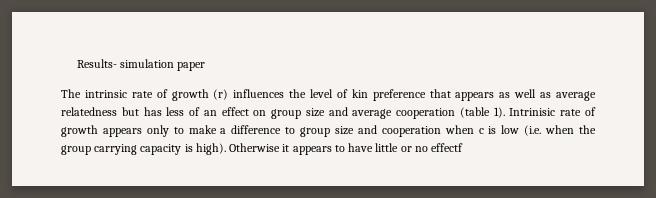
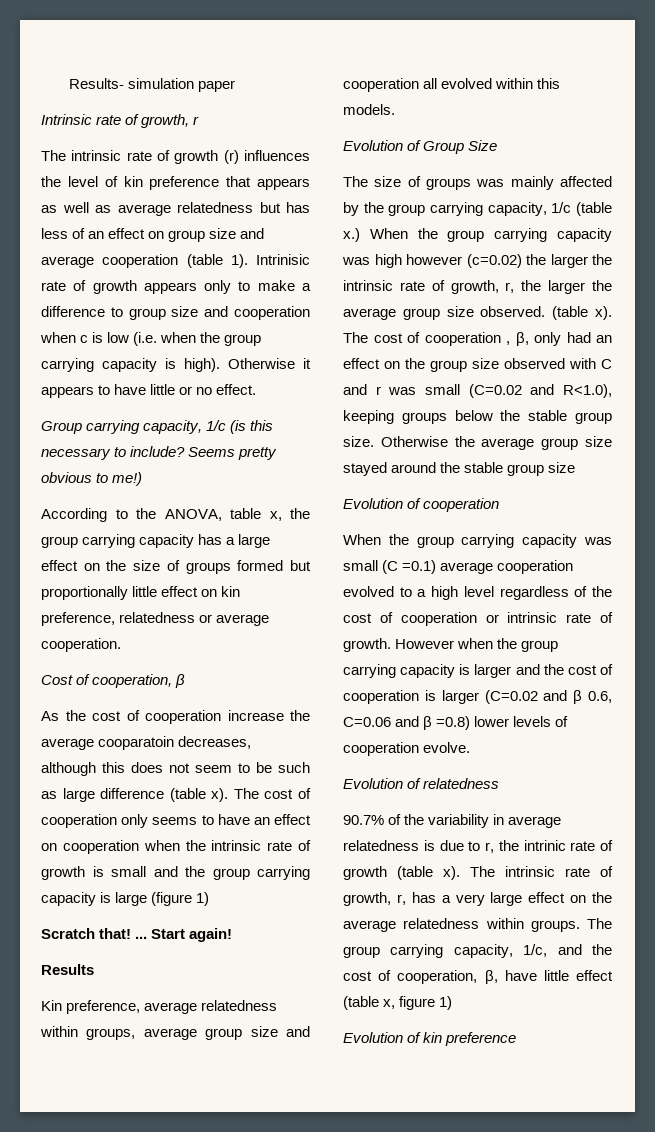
(206, 66) none -> [41,114,200,128] // Intrinsic rate of growth, r
[431,143,464,152] effectf -> [216,384,257,395] [41,420,274,434] [41,446,278,460] [41,472,143,486] [41,508,310,522] [41,534,271,548] [41,560,311,574] [41,586,241,600] [41,612,270,626] [41,638,121,652] [41,674,186,688] [41,710,310,724] [41,736,252,750] [41,762,310,776] [41,788,312,802] [41,814,311,828] [41,840,311,854] [41,866,310,880] [41,892,210,906] [41,928,233,942] [41,964,94,975] [41,1000,278,1014] [40,1026,310,1040] [343,78,561,92] [343,104,395,115] [343,140,498,154] [343,176,612,190] [343,202,612,216] [343,228,612,242] [342,254,612,268] [343,280,612,294] [343,306,612,320] [343,332,612,346] [343,358,612,372] [343,384,612,398] [343,410,612,424] [343,436,612,450] [343,462,576,476] [343,498,500,512] [343,534,612,548] [343,560,574,574] [343,586,612,600] [343,612,613,626] [343,638,559,652] [343,664,613,678] [343,690,612,704] [343,716,569,730] [343,742,471,756] [343,778,500,789] [343,814,562,828] [343,840,613,853] [343,866,613,880] [343,892,612,906] [343,918,612,932] [343,944,612,958] [343,970,613,984] [343,996,453,1010] [343,1032,517,1046] effect. // Group carrying capacity, 1/c (is this necessary to include? Seems pretty obvious to me!) // According to the ANOVA, table x, the group carrying capacity has a large effect on the size of groups formed but proportionally little effect on kin preference, relatedness or average cooperation. // Cost of cooperation, β // As the cost of cooperation increase the average cooparatoin decreases, although this does not seem to be such as large difference (table x). The cost of cooperation only seems to have an effect on cooperation when the intrinsic rate of growth is small and the group carrying capacity is large (figure 1) // Scratch that! ... Start again! // Results // Kin preference, average relatedness within groups, average group size and cooperation all evolved within this models. // Evolution of Group Size // The size of groups was mainly affected by the group carrying capacity, 1/c (table x.) When the group carrying capacity was high however (c=0.02) the larger the intrinsic rate of growth, r, the larger the average group size observed. (table x). The cost of cooperation , β, only had an effect on the group size observed with C and r was small (C=0.02 and R<1.0), keeping groups below the stable group size. Otherwise the average group size stayed around the stable group size // Evolution of cooperation // When the group carrying capacity was small (C =0.1) average cooperation evolved to a high level regardless of the cost of cooperation or intrinsic rate of growth. However when the group carrying capacity is larger and the cost of cooperation is larger (C=0.02 and β 0.6, C=0.06 and β =0.8) lower levels of cooperation evolve. // Evolution of relatedness // 90.7% of the variability in average relatedness is due to r, the intrinic rate of growth (table x). The intrinsic rate of growth, r, has a very large effect on the average relatedness within groups. The group carrying capacity, 1/c, and the cost of cooperation, β, have little effect (table x, figure 1) // Evolution of kin preference

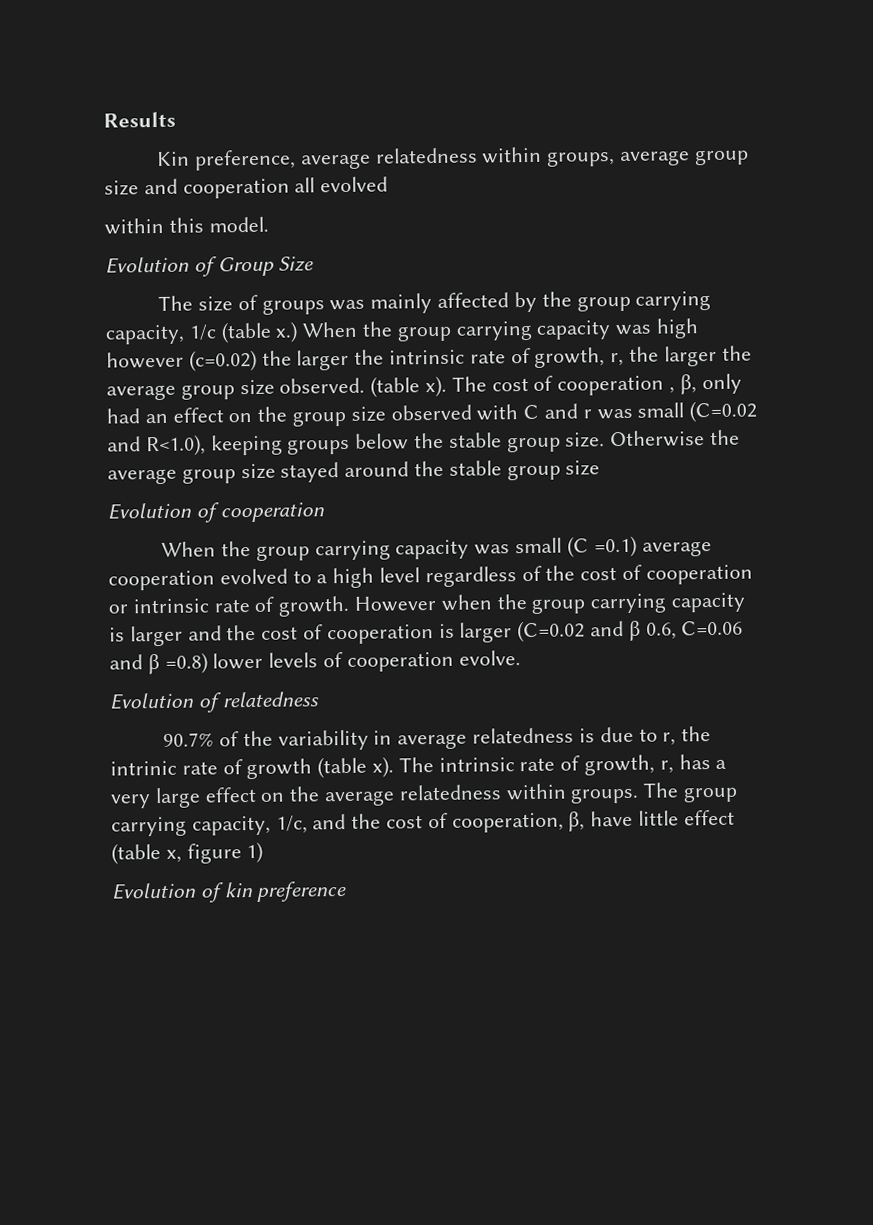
[68,78,236,92] [41,114,200,128] [41,150,310,164] [41,176,311,190] [41,202,310,216] [41,228,265,242] [41,254,310,268] [41,280,311,294] [41,306,310,320] [40,332,262,346] [41,358,311,372] [41,384,257,398] [41,420,274,434] [41,446,278,460] [41,472,143,486] [41,508,310,522] [41,534,271,548] [41,560,311,574] [41,586,241,600] [41,612,270,626] [41,638,121,652] [41,674,186,688] [41,710,310,724] [41,736,252,750] [41,762,310,776] [41,788,312,802] [41,814,311,828] [41,840,311,854] [41,866,310,880] [41,892,210,906] [41,928,233,942] Results- simulation paper // Intrinsic rate of growth, r // The intrinsic rate of growth (r) influences the level of kin preference that appears as well as average relatedness but has less of an effect on group size and average cooperation (table 1). Intrinisic rate of growth appears only to make a difference to group size and cooperation when c is low (i.e. when the group carrying capacity is high). Otherwise it appears to have little or no effect. // Group carrying capacity, 1/c (is this necessary to include? Seems pretty obvious to me!) // According to the ANOVA, table x, the group carrying capacity has a large effect on the size of groups formed but proportionally little effect on kin preference, relatedness or average cooperation. // Cost of cooperation, β // As the cost of cooperation increase the average cooparatoin decreases, although this does not seem to be such as large difference (table x). The cost of cooperation only seems to have an effect on cooperation when the intrinsic rate of growth is small and the group carrying capacity is large (figure 1) // Scratch that! ... Start again! // -> (103, 119) none
(493, 83) none -> (389, 184) //
[343,104,395,115] models. -> [208,216,269,233] model.

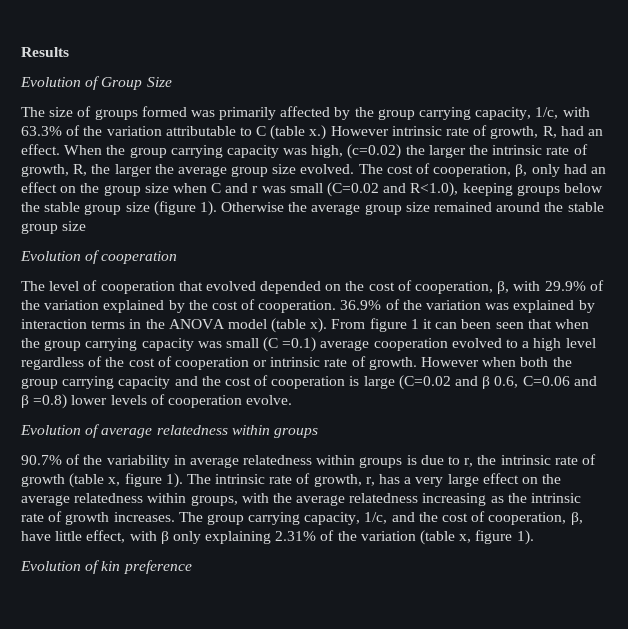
[157,146,749,171] [104,176,389,199] [104,216,269,235] // Kin preference, average relatedness within groups, average group size and cooperation all evolved // within this model. -> (69, 52) none
[329,293,433,314] was mainly -> [141,106,277,120] formed was primarily
[188,318,700,344] [106,351,184,369] 1/c (table x.) When the group carrying capacity was high however -> [535,107,590,119] [21,125,603,140] [21,144,344,158] 1/c, with 63.3% of the variation attributable to C (table x.) However intrinsic rate of growth, R, had an effect. When the group carrying capacity was high,
[610,352,625,367] r, -> [73,164,88,176] R,
[279,375,448,398] observed. (table x). -> [300,164,355,174] evolved.
[557,375,676,396] cooperation , -> [433,164,512,177] cooperation,
[390,404,519,421] observed with -> [172,183,207,193] when
[565,432,606,448] size. -> [125,201,217,216] size (figure 1).
[280,462,340,483] stayed -> [434,202,493,212] remained
[161,541,217,557] When -> [21,280,604,294] [21,299,595,313] [21,318,589,333] The level of cooperation that evolved depended on the cost of cooperation, β, with 29.9% of the variation explained by the cost of cooperation. 36.9% of the variation was explained by interaction terms in the ANOVA model (table x). From figure 1 it can been seen that when
[496,592,747,614] [109,625,183,647] the group carrying capacity is larger -> [520,357,572,367] [21,376,171,389] both the group carrying capacity
[459,622,513,643] larger -> [363,376,395,389] large
[221,691,320,708] relatedness -> [101,425,318,438] average relatedness within groups
(575, 735) none -> [316,455,403,468] within groups
[110,760,177,776] intrinic -> [500,455,551,465] intrinsic
[372,756,395,778] x). -> [108,473,183,488] x, figure 1).
[570,787,640,804] groups. -> [190,493,582,506] [21,511,175,525] groups, with the average relatedness increasing as the intrinsic rate of growth increases.
[683,809,735,826] [111,841,264,865] effect (table x, figure 1) -> [86,530,534,545] effect, with β only explaining 2.31% of the variation (table x, figure 1).

